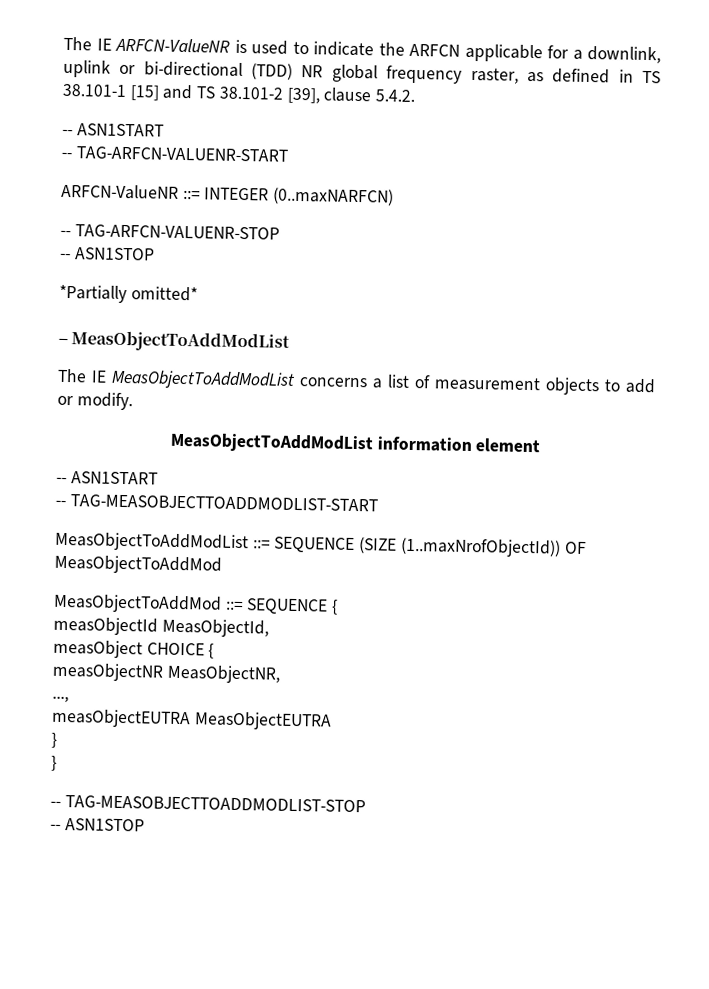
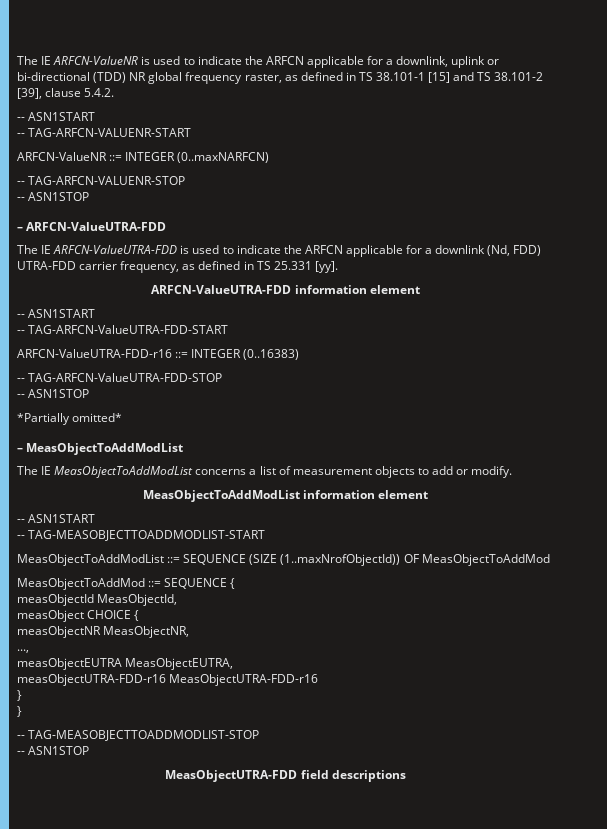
(155, 254) none -> [17,222,167,231] [17,245,542,257] [17,261,338,273] [151,285,420,294] [17,309,96,318] [17,325,229,334] [17,349,300,360] [17,373,223,382] [17,389,90,398] // – ARFCN-ValueUTRA-FDD // The IE ARFCN-ValueUTRA-FDD is used to indicate the ARFCN applicable for a downlink (Nd, FDD) UTRA-FDD carrier frequency, as defined in TS 25.331 [yy]. // ARFCN-ValueUTRA-FDD information element // -- ASN1START // -- TAG-ARFCN-ValueUTRA-FDD-START // ARFCN-ValueUTRA-FDD-r16 ::= INTEGER (0..16383) // -- TAG-ARFCN-ValueUTRA-FDD-STOP // -- ASN1STOP
[193,711,332,731] MeasObjectEUTRA -> [125,658,234,670] [17,674,319,686] MeasObjectEUTRA, // measObjectUTRA-FDD-r16 MeasObjectUTRA-FDD-r16
(145, 825) none -> [165,770,406,782] // MeasObjectUTRA-FDD field descriptions

